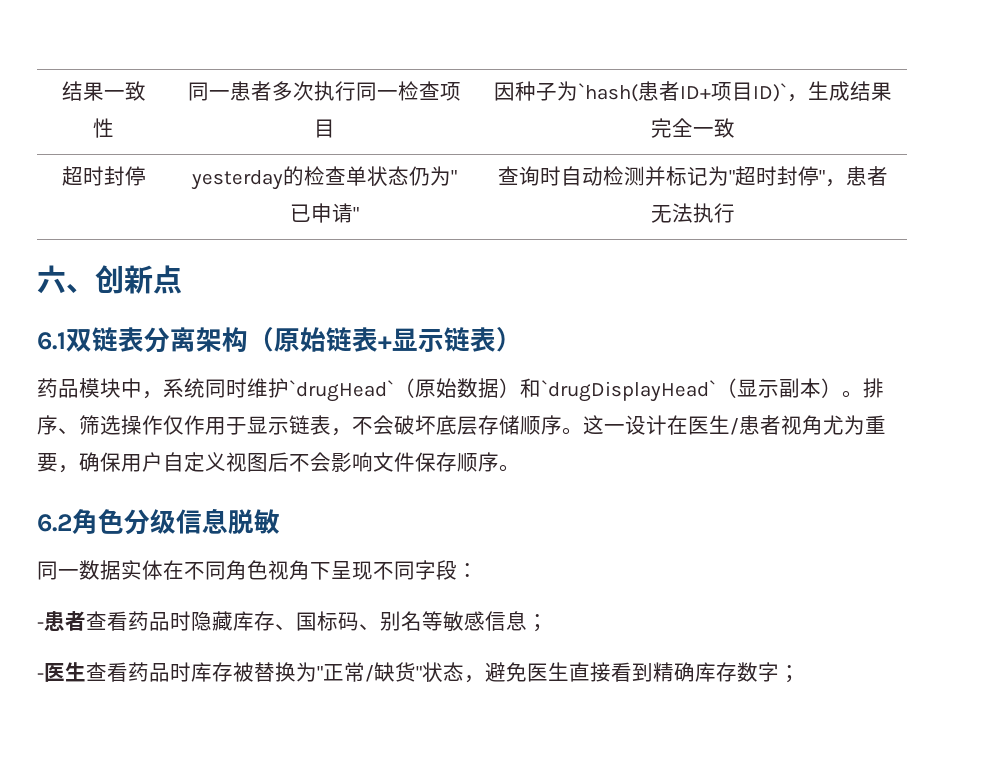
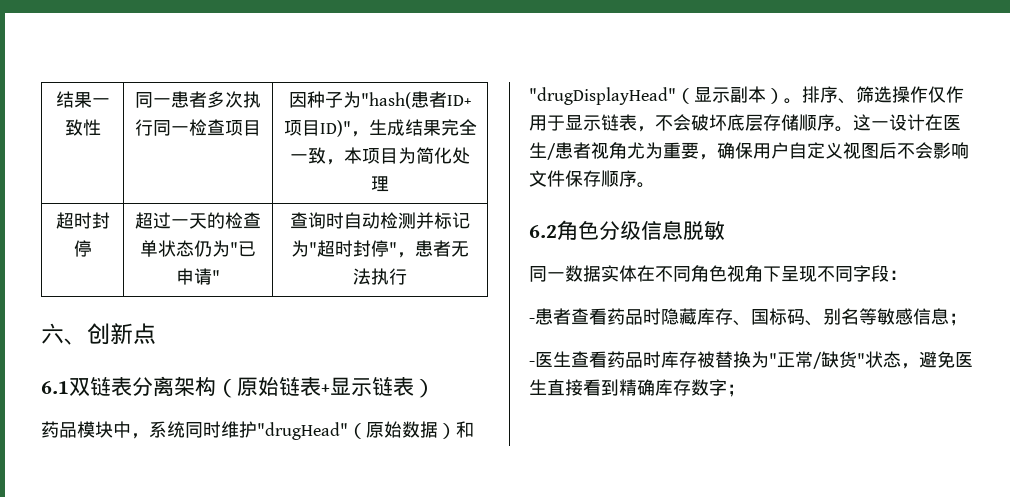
[577,83,638,102] `hash( -> [361,92,411,109] "hash(
[752,83,787,102] ID)` -> [319,120,351,137] ID)"
(735, 128) none -> [326,147,470,165] [371,176,389,192] ，本项目为简化处理
[190,170,283,190] yesterday -> [135,212,207,229] 超过一天
[289,380,394,402] `drugHead` -> [257,422,348,440] "drugHead"
[541,380,716,402] `drugDisplayHead` -> [529,87,676,105] "drugDisplayHead"

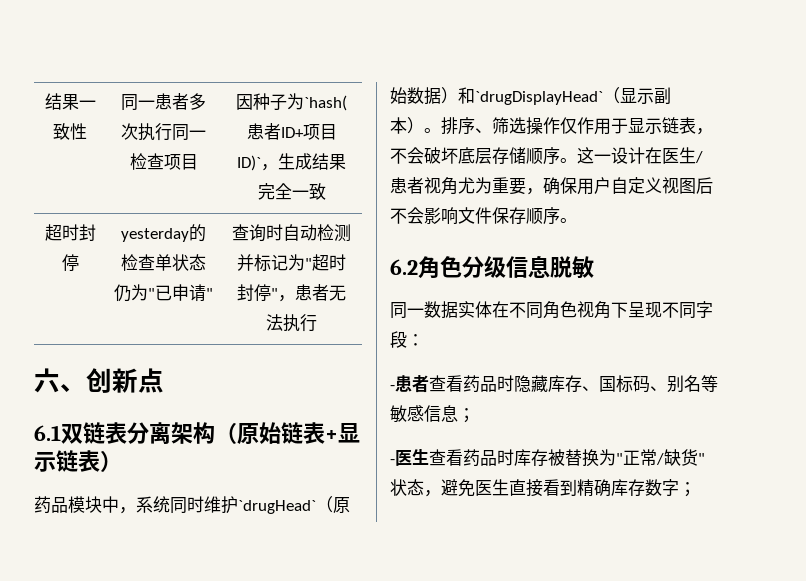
[361,92,411,109] "hash( -> [304,95,347,111] `hash(
[319,120,351,137] ID)" -> [237,155,261,171] ID)`
[326,147,470,165] [371,176,389,192] ，本项目为简化处理 -> (326, 191) none
[135,212,207,229] 超过一天 -> [121,228,189,242] yesterday
[257,422,348,440] "drugHead" -> [238,500,316,514] `drugHead`
[529,87,676,105] "drugDisplayHead" -> [475,91,603,105] `drugDisplayHead`

